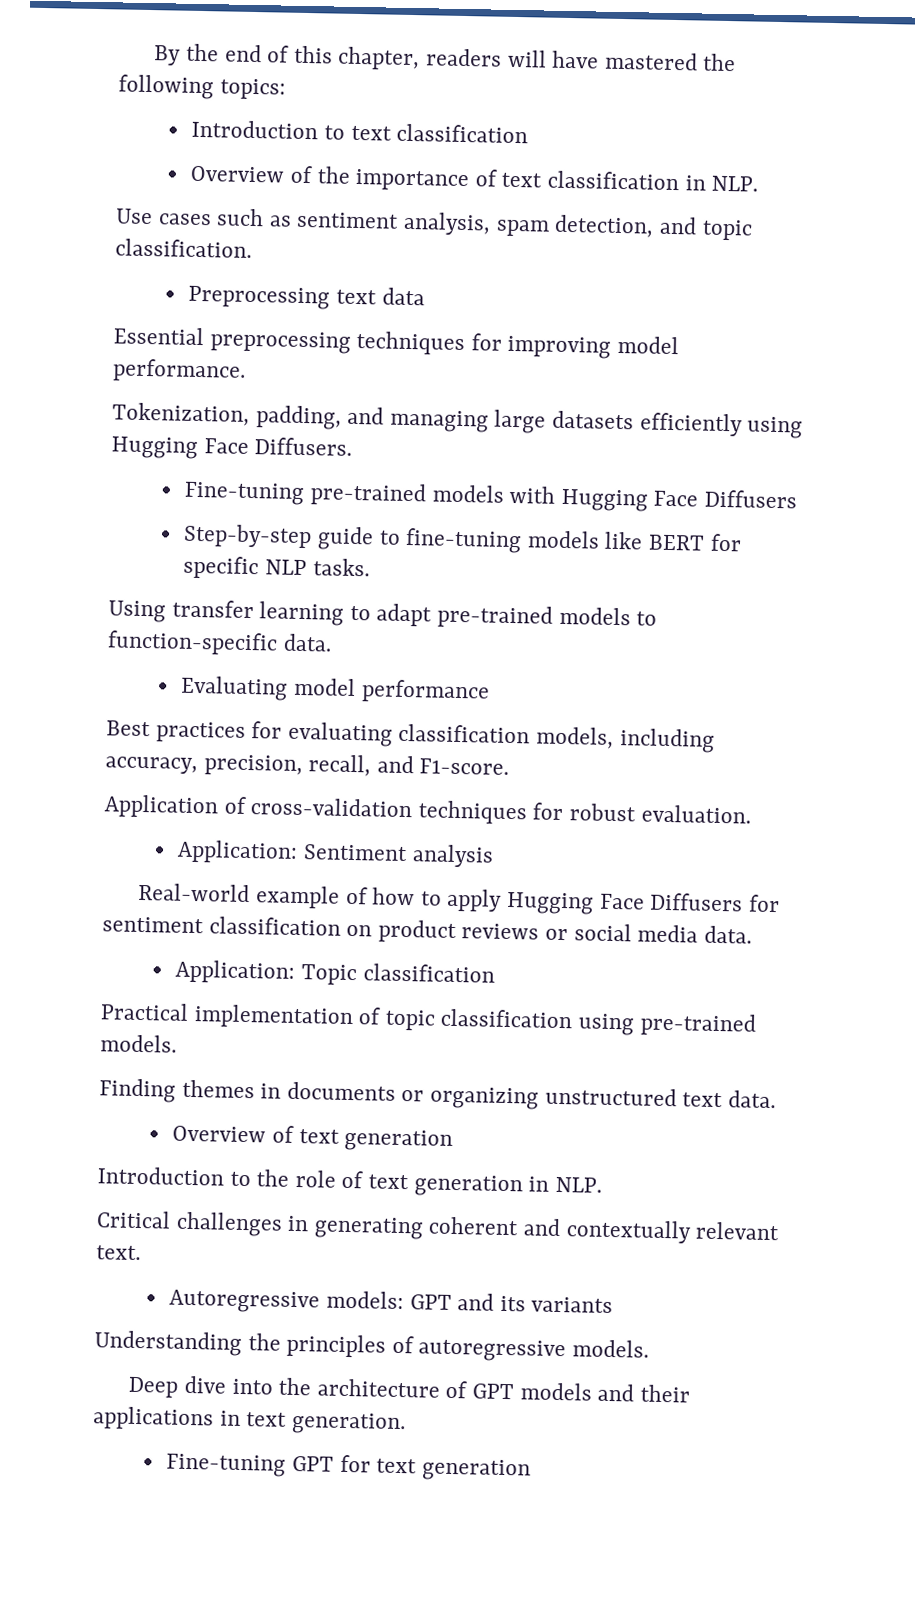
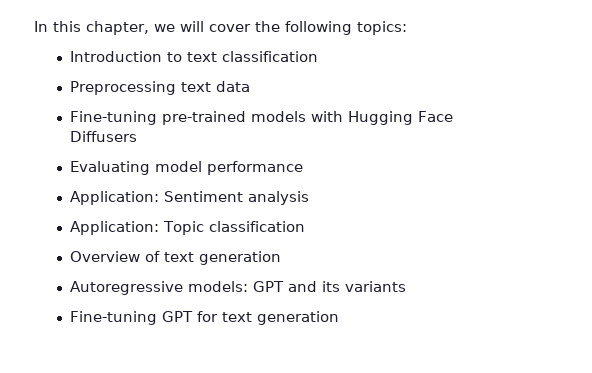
[153,43,698,71] By the end of this chapter, readers will have mastered -> [34,21,251,35] In this chapter, we will cover
[190,165,759,192] [115,208,753,241] [115,238,252,258] [188,285,425,310] [113,326,680,359] [112,358,246,383] [112,402,804,439] [111,436,353,459] Overview of the importance of text classification in NLP. // Use cases such as sentiment analysis, spam detection, and topic classification. // Preprocessing text data // Essential preprocessing techniques for improving model performance. // Tokenization, padding, and managing large datasets efficiently using Hugging Face Diffusers. -> [69,81,250,95] Preprocessing text data
[183,523,742,554] [183,555,370,580] [108,599,658,629] [107,630,332,656] [180,675,490,704] [106,720,715,753] [105,754,510,777] [104,794,751,825] [177,839,494,868] [138,882,780,915] [102,916,752,944] [175,959,495,986] [100,1002,756,1037] [100,1034,177,1053] [99,1078,776,1110] [172,1125,454,1152] [97,1166,602,1198] [96,1210,781,1244] [96,1245,141,1261] Step-by-step guide to fine-tuning models like BERT for specific NLP tasks. // Using transfer learning to adapt pre-trained models to function-specific data. // Evaluating model performance // Best practices for evaluating classification models, including accuracy, precision, recall, and F1-score. // Application of cross-validation techniques for robust evaluation. // Application: Sentiment analysis // Real-world example of how to apply Hugging Face Diffusers for sentiment classification on product reviews or social media data. // Application: Topic classification // Practical implementation of topic classification using pre-trained models. // Finding themes in documents or organizing unstructured text data. // Overview of text generation // Introduction to the role of text generation in NLP. // Critical challenges in generating coherent and contextually relevant text. -> [69,161,303,175] [69,191,309,205] [69,221,305,235] [69,251,281,265] Evaluating model performance // Application: Sentiment analysis // Application: Topic classification // Overview of text generation
[94,1330,650,1363] [128,1375,690,1403] [93,1406,406,1436] // Understanding the principles of autoregressive models. // Deep dive into the architecture of GPT models and their applications in text generation. -> (406, 286) none

